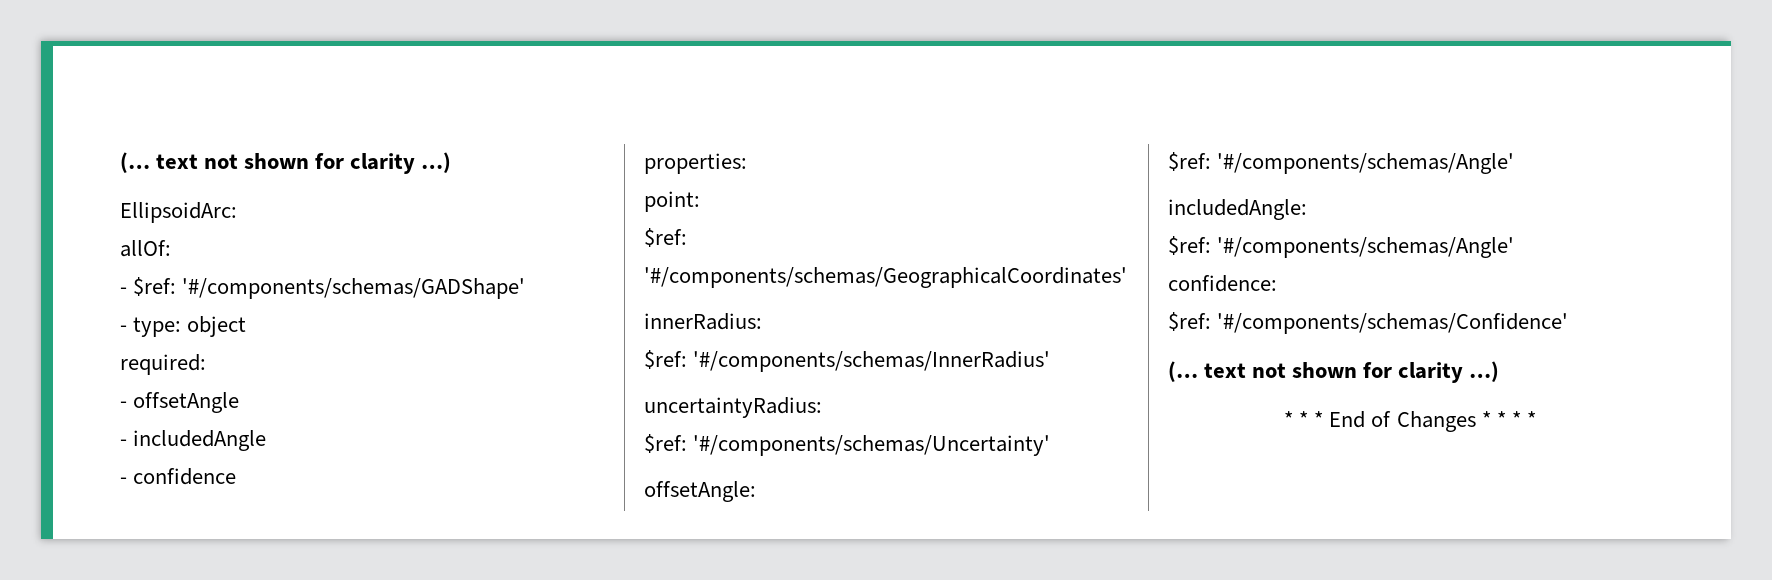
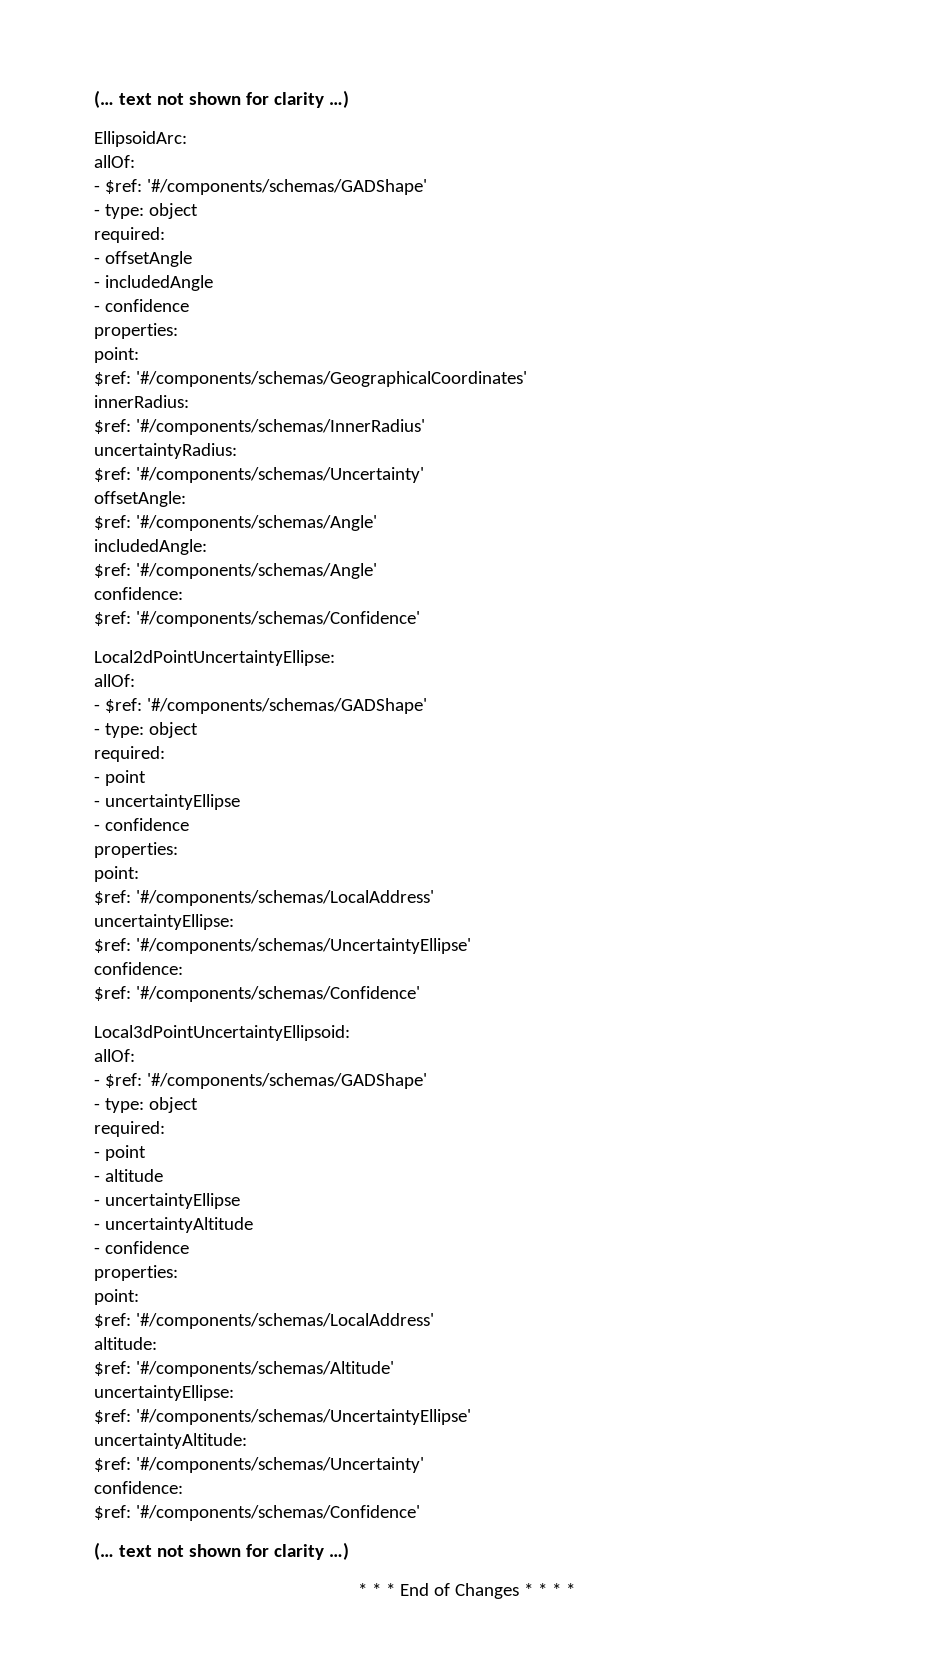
(1569, 323) none -> [94,650,335,666] [94,674,135,687] [94,698,427,714] [94,722,198,738] [94,746,165,762] [94,770,146,786] [94,794,240,810] [94,818,189,831] [94,842,178,858] [94,866,139,882] [94,890,434,906] [94,914,234,930] [94,938,471,954] [94,962,183,975] [94,986,420,1002] [94,1025,350,1041] [94,1049,135,1062] [94,1073,427,1089] [94,1097,198,1113] [94,1121,165,1137] [94,1145,146,1161] [94,1169,163,1182] [94,1193,240,1209] [94,1217,253,1233] [94,1241,189,1254] [94,1265,178,1281] [94,1289,139,1305] [94,1313,434,1329] [94,1337,157,1350] [94,1361,394,1377] [94,1385,234,1401] [94,1409,471,1425] [94,1433,247,1449] [94,1457,424,1473] [94,1481,183,1494] [94,1505,420,1521] // Local2dPointUncertaintyEllipse: // allOf: // - $ref: '#/components/schemas/GADShape' // - type: object // required: // - point // - uncertaintyEllipse // - confidence // properties: // point: // $ref: '#/components/schemas/LocalAddress' // uncertaintyEllipse: // $ref: '#/components/schemas/UncertaintyEllipse' // confidence: // $ref: '#/components/schemas/Confidence' // Local3dPointUncertaintyEllipsoid: // allOf: // - $ref: '#/components/schemas/GADShape' // - type: object // required: // - point // - altitude // - uncertaintyEllipse // - uncertaintyAltitude // - confidence // properties: // point: // $ref: '#/components/schemas/LocalAddress' // altitude: // $ref: '#/components/schemas/Altitude' // uncertaintyEllipse: // $ref: '#/components/schemas/UncertaintyEllipse' // uncertaintyAltitude: // $ref: '#/components/schemas/Uncertainty' // confidence: // $ref: '#/components/schemas/Confidence'

